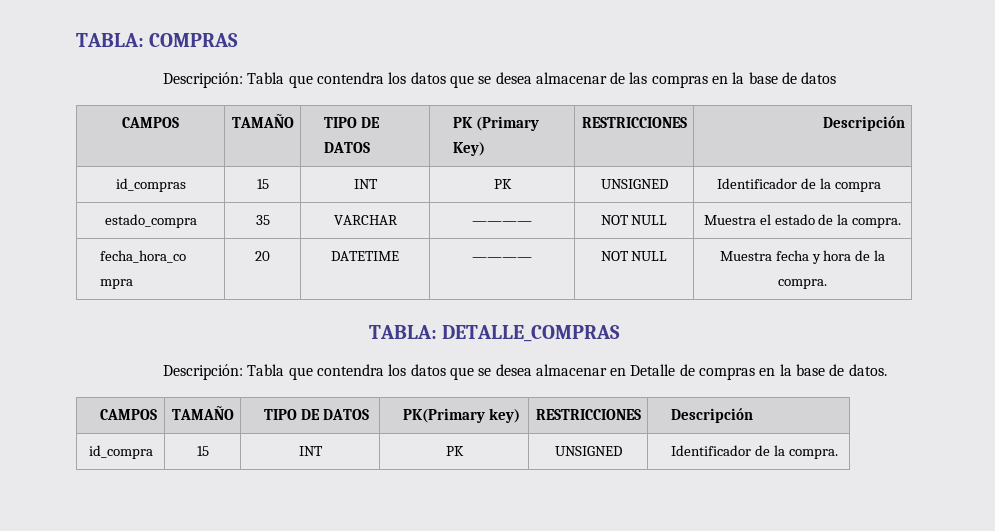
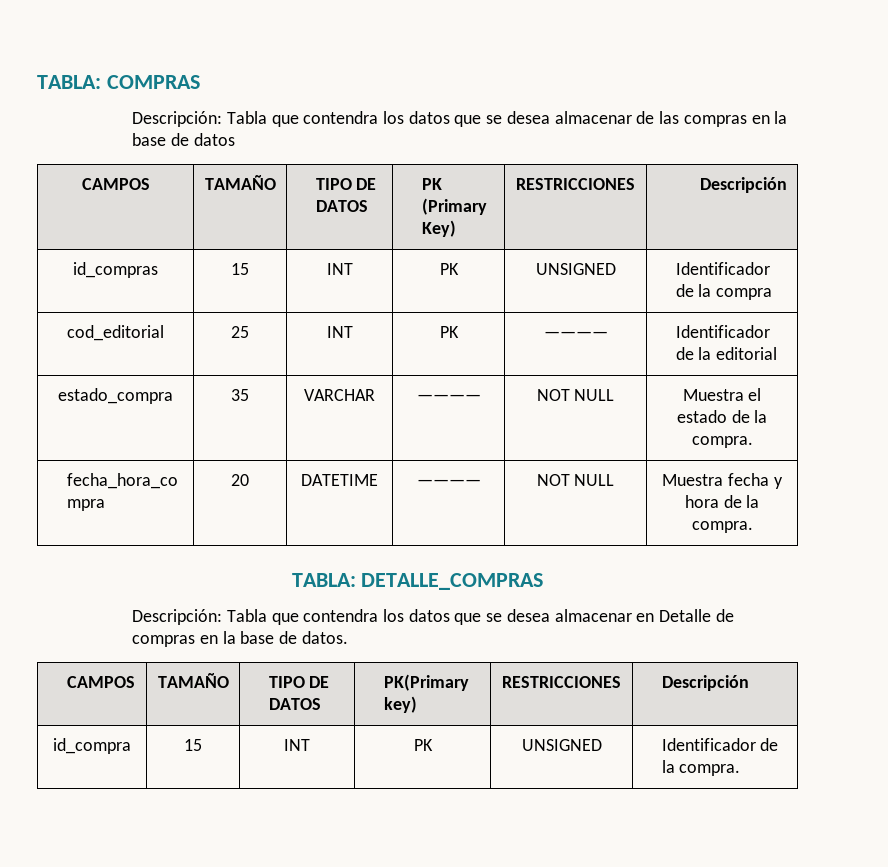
(881, 187) none -> [67,325,164,341] [231,326,249,338] [326,326,353,338] [439,326,459,338] [543,331,608,338] [675,325,770,338] [675,347,778,360] // cod_editorial | 25 | INT | PK | ———— | Identificador de la editorial

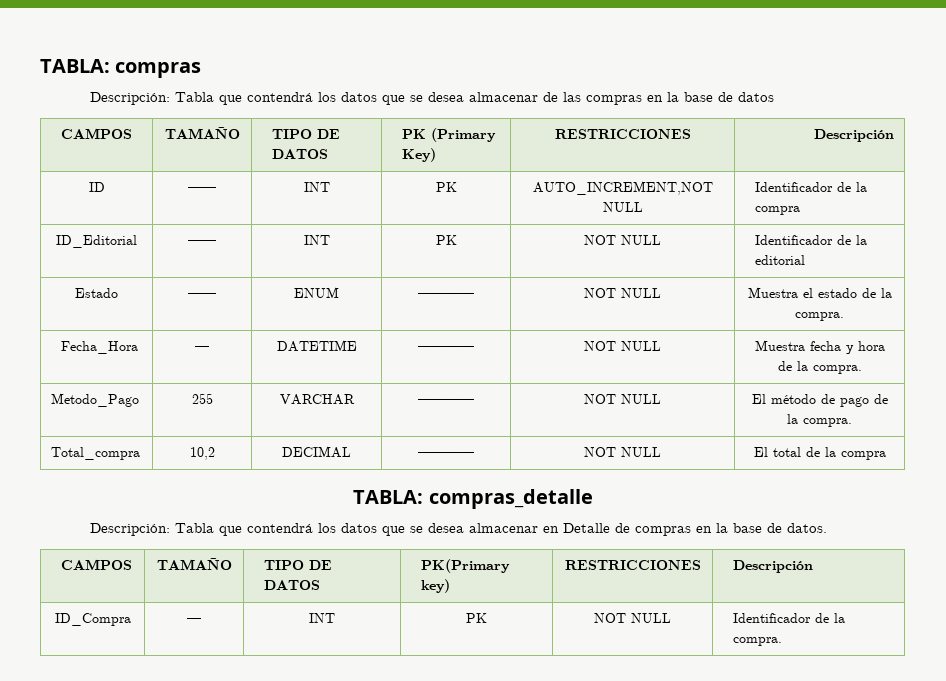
[37,75,200,89] [132,111,379,127] TABLA: COMPRAS // Descripción: Tabla que contendra -> [40,59,202,78] [90,92,314,105] TABLA: compras // Descripción: Tabla que contendrá
[73,262,158,278] [231,263,249,275] [326,263,353,275] [439,263,459,275] [535,263,616,275] id_compras | 15 | INT | PK | UNSIGNED -> [88,182,105,192] [188,187,216,192] [303,182,330,192] [435,182,457,192] [532,181,713,195] [602,202,643,212] ID | —— | INT | PK | AUTO_INCREMENT,NOT NULL
[67,325,164,341] [231,326,249,338] [326,326,353,338] [439,326,459,338] [543,331,608,338] cod_editorial | 25 | INT | PK | ———— -> [56,235,137,248] [188,240,216,245] [303,235,330,245] [435,235,457,245] [584,235,661,245] ID_Editorial | —— | INT | PK | NOT NULL
[58,388,173,404] [231,389,249,401] [304,389,375,401] estado_compra | 35 | VARCHAR -> [75,288,118,298] [188,293,216,298] [294,287,339,298] Estado | —— | ENUM
[66,473,178,489] [66,499,105,511] [231,474,249,486] fecha_hora_co mpra | 20 -> [61,341,139,354] [195,346,209,351] Fecha_Hora | —
[291,573,544,590] [132,609,379,625] // TABLA: DETALLE_COMPRAS // Descripción: Tabla que contendra -> [51,393,140,407] [191,393,213,404] [279,394,355,405] [418,399,475,404] [584,394,661,404] [751,394,888,407] [787,414,852,427] [51,447,141,460] [189,447,215,460] [282,446,351,458] [418,452,475,457] [584,447,661,457] [753,447,886,460] [353,489,593,509] [90,523,314,536] // Metodo_Pago | 255 | VARCHAR | ———— | NOT NULL | El método de pago de la compra. // Total_compra | 10,2 | DECIMAL | ———— | NOT NULL | El total de la compra // TABLA: compras_detalle // Descripción: Tabla que contendrá
[53,738,131,754] [184,739,202,751] [284,739,310,751] [413,739,433,751] [521,739,602,751] id_compra | 15 | INT | PK | UNSIGNED -> [54,613,131,626] [187,618,201,623] [309,613,336,623] [466,613,488,623] [594,613,671,623] ID_Compra | — | INT | PK | NOT NULL

